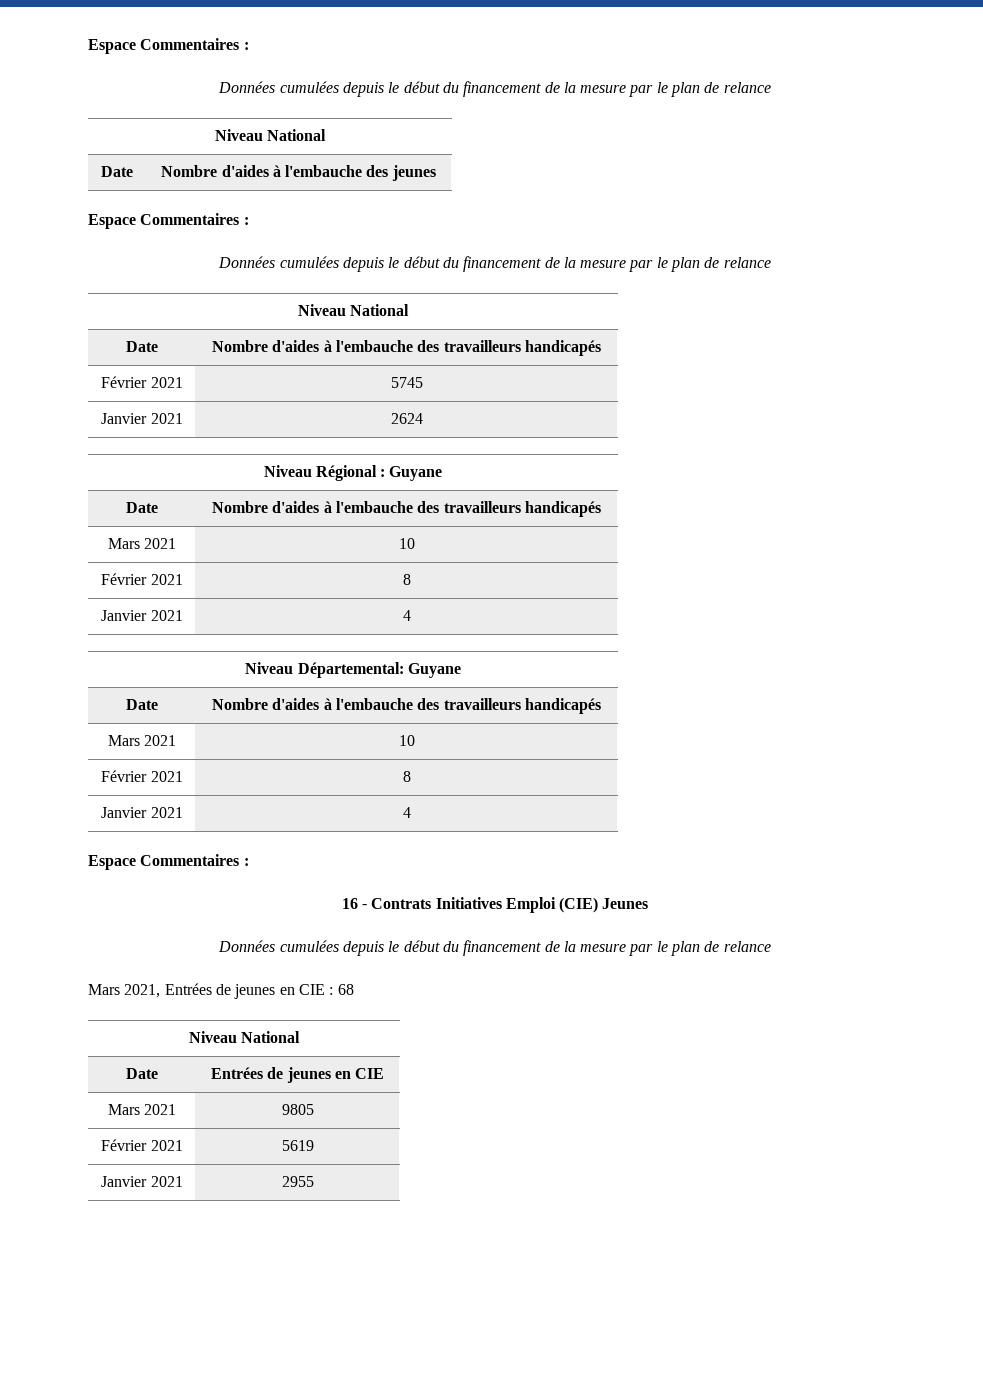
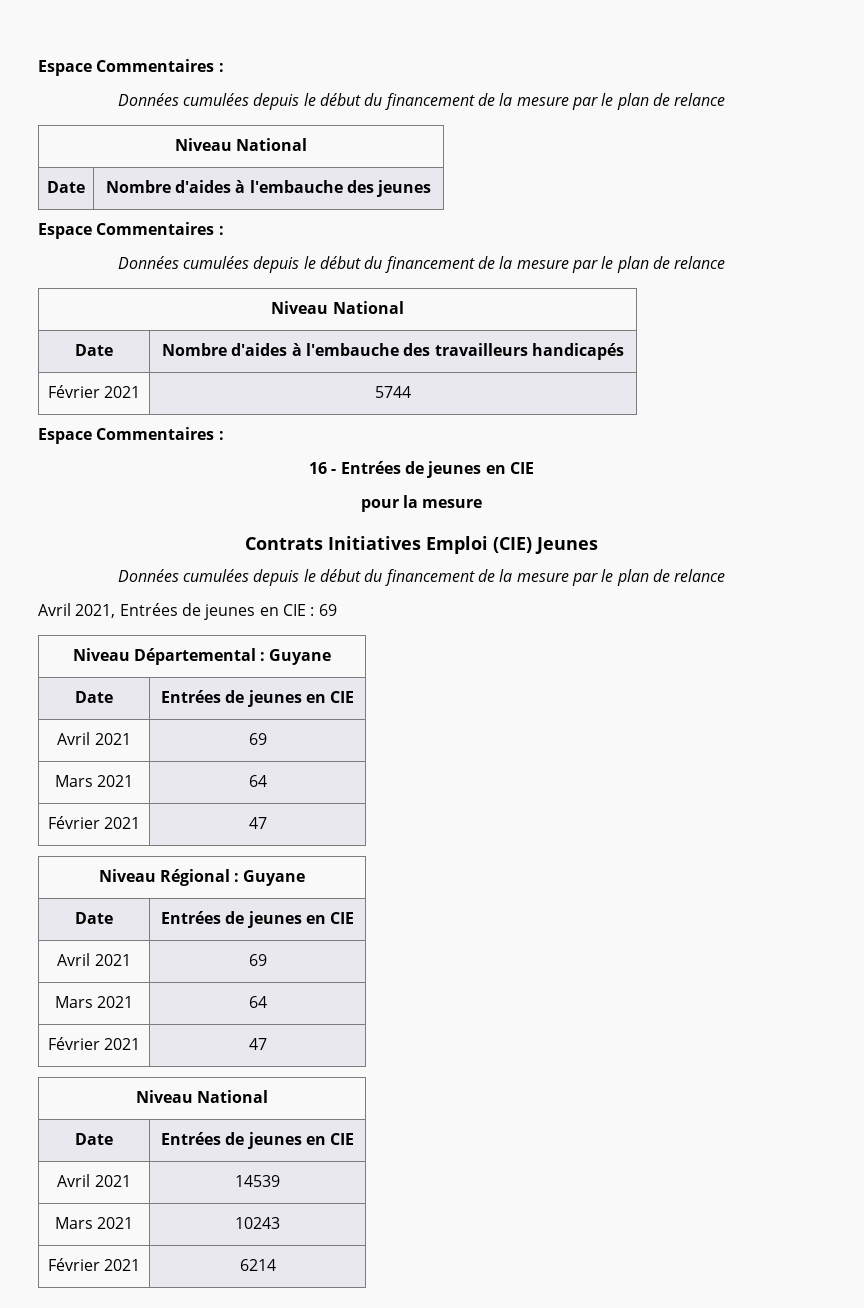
[390,377,423,388] [101,413,183,424] [390,413,423,424] [263,465,443,481] [126,502,158,513] [212,501,601,517] [107,538,177,549] [398,538,415,549] [101,573,183,585] [402,574,411,585] [101,610,183,621] [402,610,411,621] [245,662,461,678] [126,699,158,710] [212,698,601,714] [107,735,177,746] [398,735,415,746] [101,770,183,782] [402,771,411,782] [101,807,183,818] [402,807,411,818] 5745 // Janvier 2021 | 2624 // Niveau Régional : Guyane // Date | Nombre d'aides à l'embauche des travailleurs handicapés // Mars 2021 | 10 // Février 2021 | 8 // Janvier 2021 | 4 // Niveau Départemental: Guyane // Date | Nombre d'aides à l'embauche des travailleurs handicapés // Mars 2021 | 10 // Février 2021 | 8 // Janvier 2021 | 4 -> [375,386,411,398] 5744
(367, 906) none -> [340,461,534,478] [360,495,483,512] Entrées de jeunes en CIE // pour la mesure //
[88,984,120,995] Mars -> [38,603,71,616] Avril
[337,984,354,995] 68 -> [318,604,337,616] [72,648,332,665] [75,691,113,703] [160,690,355,707] [57,732,131,745] [248,733,267,745] [54,775,134,787] [248,775,267,787] [47,816,141,829] [248,817,267,829] [98,869,306,886] [75,912,113,924] [160,911,355,928] [57,953,131,966] [248,954,267,966] [54,996,134,1008] [248,996,267,1008] [47,1037,141,1050] [248,1038,267,1050] 69 // Niveau Départemental : Guyane // Date | Entrées de jeunes en CIE // Avril 2021 | 69 // Mars 2021 | 64 // Février 2021 | 47 // Niveau Régional : Guyane // Date | Entrées de jeunes en CIE // Avril 2021 | 69 // Mars 2021 | 64 // Février 2021 | 47
[107,1104,177,1115] [281,1104,314,1115] [101,1139,183,1151] [281,1140,314,1151] [101,1176,183,1187] [281,1176,314,1187] // Mars 2021 | 9805 // Février 2021 | 5619 // Janvier 2021 | 2955 -> [57,1174,131,1187] [235,1175,280,1187] [54,1217,134,1229] [235,1217,280,1229] [47,1258,141,1271] [239,1259,276,1271] // Avril 2021 | 14539 // Mars 2021 | 10243 // Février 2021 | 6214

